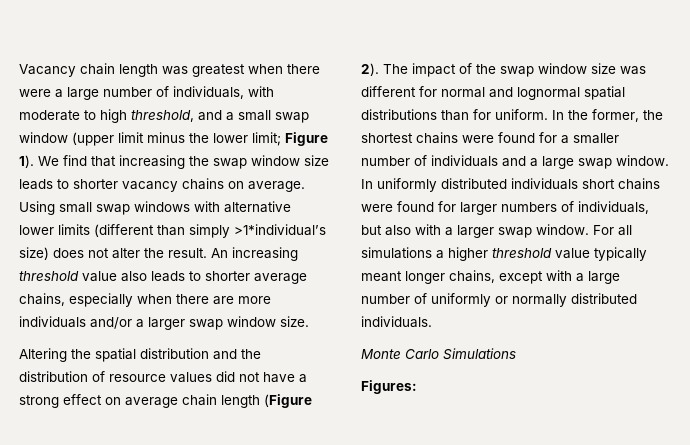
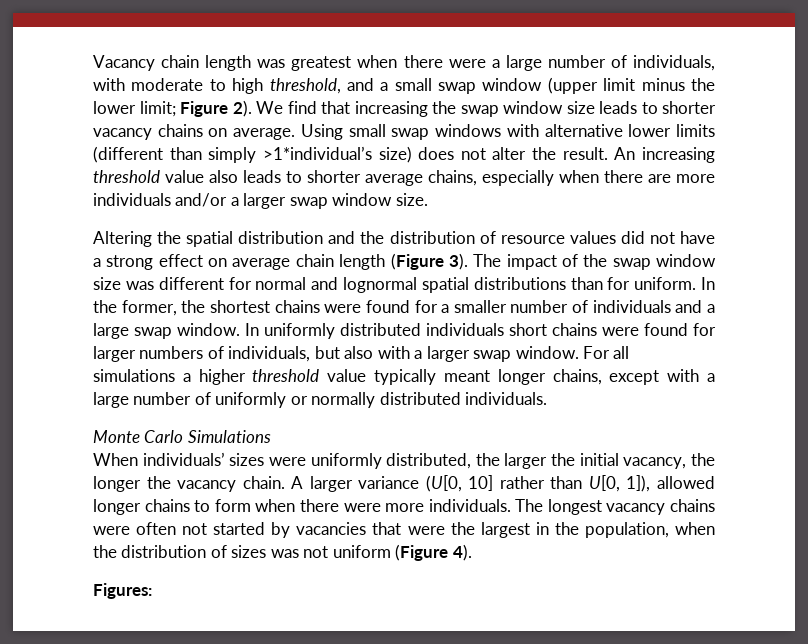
[19,155,34,168] 1). -> [232,100,252,117] 2).
[361,63,379,76] 2). -> [448,253,468,270] 3).
(516, 354) none -> [93,452,715,469] [93,475,716,492] [93,499,715,515] [93,522,716,538] [93,544,472,561] // When individuals’ sizes were uniformly distributed, the larger the initial vacancy, the longer the vacancy chain. A larger variance (U[0, 10] rather than U[0, 1]), allowed longer chains to form when there were more individuals. The longest vacancy chains were often not started by vacancies that were the largest in the population, when the distribution of sizes was not uniform (Figure 4).

